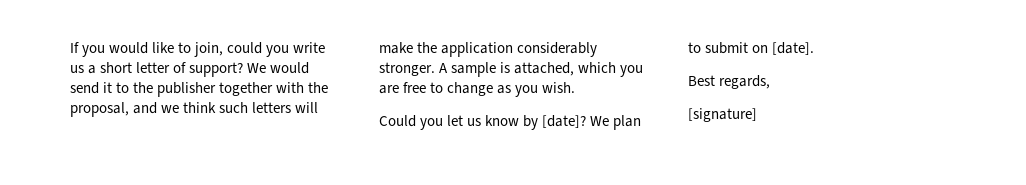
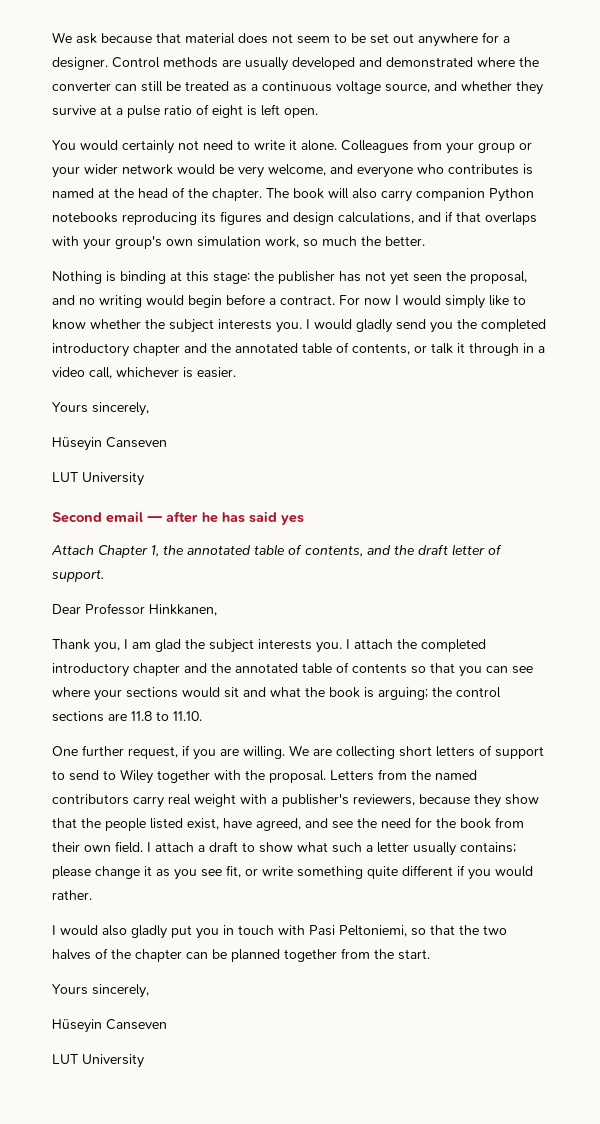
[70,42,326,57] [70,62,310,77] [70,82,329,97] [70,102,319,117] [379,42,598,57] [379,62,644,77] [379,82,576,97] [379,115,642,130] [688,42,815,55] [688,75,771,89] [688,108,757,122] If you would like to join, could you write us a short letter of support? We would send it to the publisher together with the proposal, and we think such letters will make the application considerably stronger. A sample is attached, which you are free to change as you wish. // Could you let us know by [date]? We plan to submit on [date]. // Best regards, // [signature] -> [52,32,510,47] [52,57,539,71] [52,81,543,95] [52,104,318,118] [52,139,532,154] [52,164,533,178] [52,187,534,202] [52,211,537,225] [52,236,425,250] [52,271,527,285] [52,294,526,309] [52,319,546,333] [52,342,545,357] [52,367,236,379] [52,402,149,416] [52,437,167,451] [52,472,144,486] [52,511,304,525] [51,544,502,558] [52,569,104,582] [52,603,217,616] [52,639,486,653] [52,662,533,677] [52,687,501,701] [52,711,202,722] [52,745,544,760] [52,769,477,784] [52,794,539,808] [52,817,524,831] [52,841,516,856] [52,865,533,880] [52,890,92,900] [52,925,507,939] [52,948,430,962] [52,984,149,998] [52,1019,167,1033] [52,1054,144,1068] We ask because that material does not seem to be set out anywhere for a designer. Control methods are usually developed and demonstrated where the converter can still be treated as a continuous voltage source, and whether they survive at a pulse ratio of eight is left open. // You would certainly not need to write it alone. Colleagues from your group or your wider network would be very welcome, and everyone who contributes is named at the head of the chapter. The book will also carry companion Python notebooks reproducing its figures and design calculations, and if that overlaps with your group's own simulation work, so much the better. // Nothing is binding at this stage: the publisher has not yet seen the proposal, and no writing would begin before a contract. For now I would simply like to know whether the subject interests you. I would gladly send you the completed introductory chapter and the annotated table of contents, or talk it through in a video call, whichever is easier. // Yours sincerely, // Hüseyin Canseven // LUT University // Second email — after he has said yes // Attach Chapter 1, the annotated table of contents, and the draft letter of support. // Dear Professor Hinkkanen, // Thank you, I am glad the subject interests you. I attach the completed introductory chapter and the annotated table of contents so that you can see where your sections would sit and what the book is arguing; the control sections are 11.8 to 11.10. // One further request, if you are willing. We are collecting short letters of support to send to Wiley together with the proposal. Letters from the named contributors carry real weight with a publisher's reviewers, because they show that the people listed exist, have agreed, and see the need for the book from their own field. I attach a draft to show what such a letter usually contains; please change it as you see fit, or write something quite different if you would rather. // I would also gladly put you in touch with Pasi Peltoniemi, so that the two halves of the chapter can be planned together from the start. // Yours sincerely, // Hüseyin Canseven // LUT University

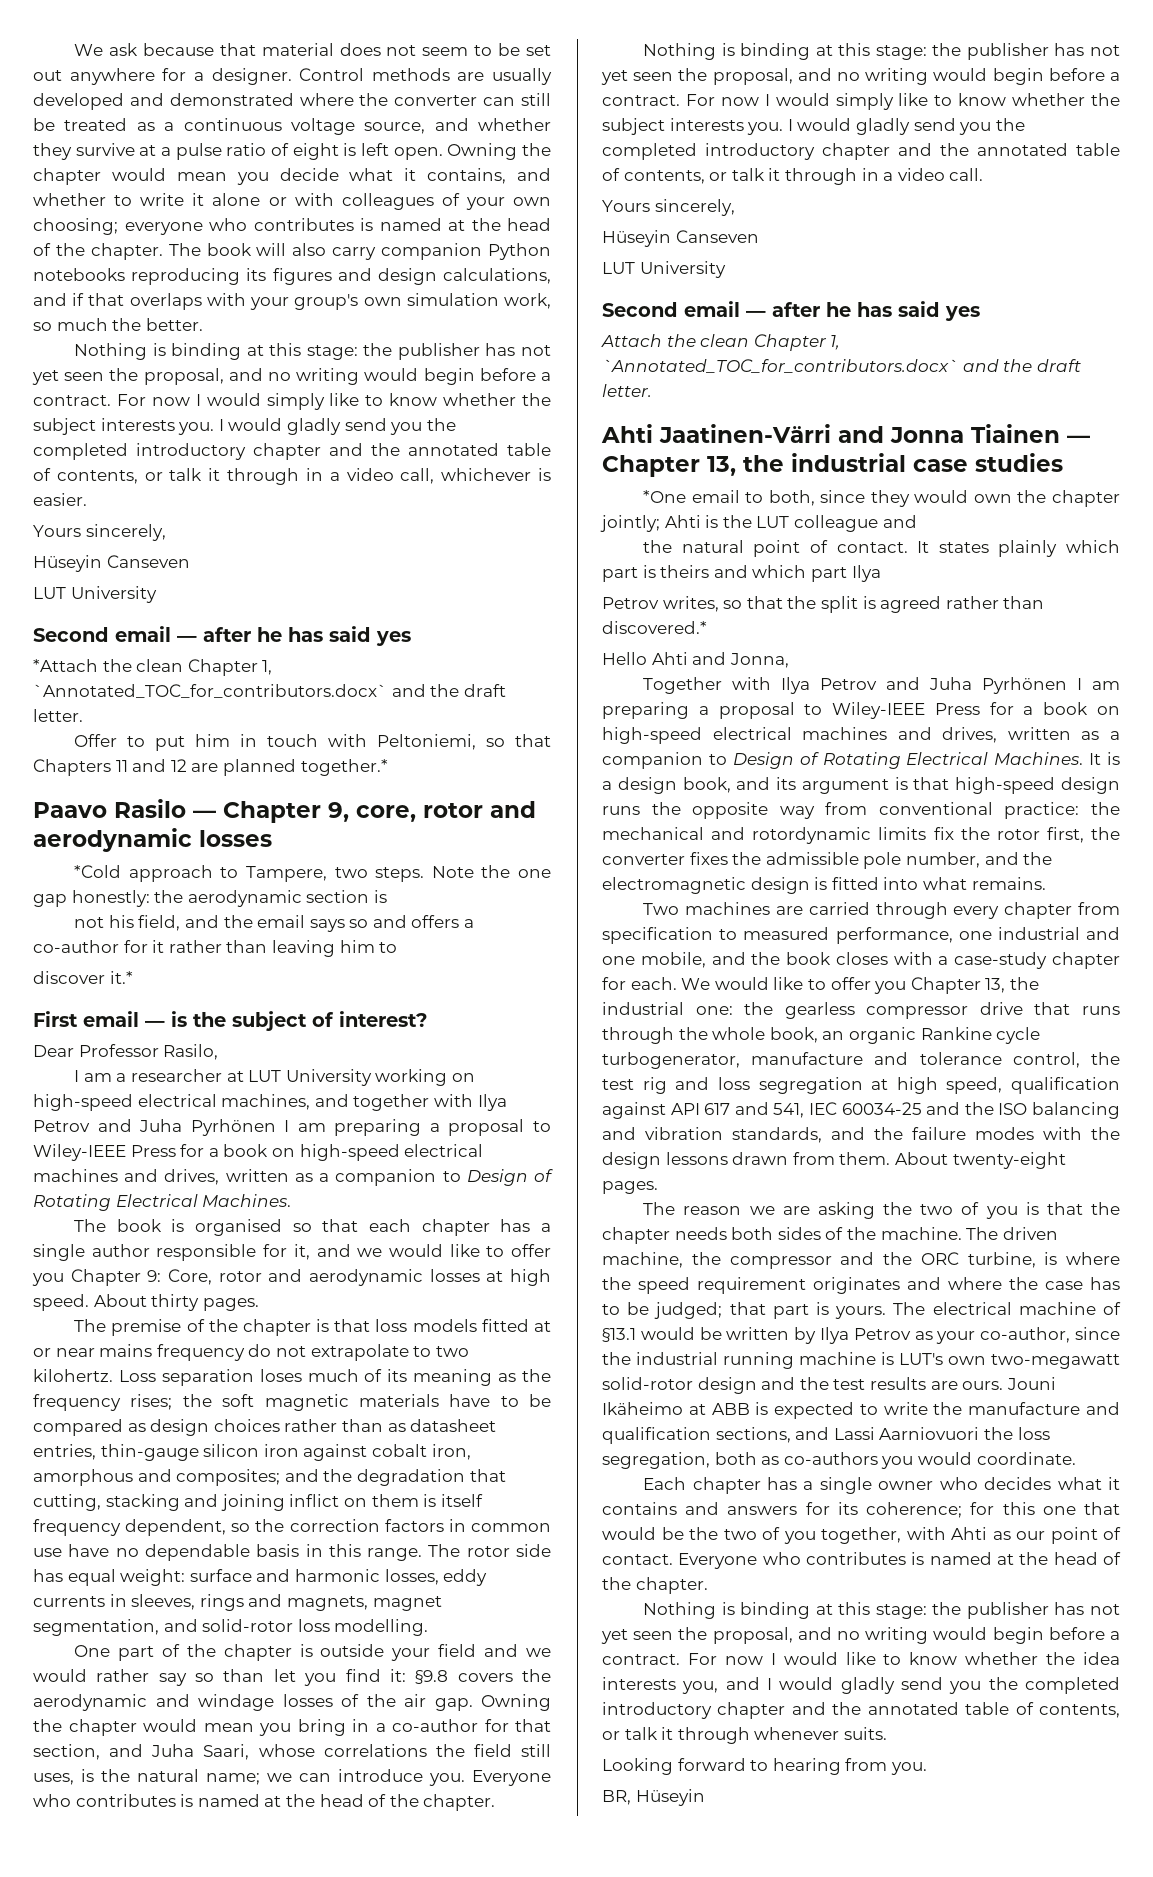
[52,139,532,154] [52,164,353,178] // You would certainly not need to write it alone. Colleagues from your group or your wider network would be very welcome, and -> [447,143,551,160] [33,168,551,185] [33,193,551,210] [33,218,118,235] Owning the chapter would mean you decide what it contains, and whether to write it alone or with colleagues of your own choosing;
[51,544,502,558] [52,569,104,582] [52,603,217,616] [52,639,486,653] [52,662,533,677] [52,687,501,701] [52,711,202,722] [52,745,544,760] [52,769,477,784] [52,794,539,808] [52,817,524,831] [52,841,516,856] [52,865,533,880] [52,890,92,900] [52,925,507,939] [52,948,430,962] [52,984,149,998] [52,1019,167,1033] [52,1054,144,1068] Attach Chapter 1, the annotated table of contents, and the draft letter of support. // Dear Professor Hinkkanen, // Thank you, I am glad the subject interests you. I attach the completed introductory chapter and the annotated table of contents so that you can see where your sections would sit and what the book is arguing; the control sections are 11.8 to 11.10. // One further request, if you are willing. We are collecting short letters of support to send to Wiley together with the proposal. Letters from the named contributors carry real weight with a publisher's reviewers, because they show that the people listed exist, have agreed, and see the need for the book from their own field. I attach a draft to show what such a letter usually contains; please change it as you see fit, or write something quite different if you would rather. // I would also gladly put you in touch with Pasi Peltoniemi, so that the two halves of the chapter can be planned together from the start. // Yours sincerely, // Hüseyin Canseven // LUT University -> [33,659,273,676] [33,684,506,698] [33,709,83,722] [74,734,551,751] [33,759,388,776] [33,799,536,823] [33,828,272,852] [74,865,551,882] [33,890,387,907] [74,915,475,932] [33,940,398,957] [33,971,133,984] [33,1011,427,1031] [33,1044,219,1060] [74,1069,475,1086] [33,1094,507,1111] [33,1119,551,1136] [33,1144,484,1161] [33,1169,553,1186] [33,1194,292,1211] [74,1219,551,1236] [33,1244,551,1261] [32,1269,551,1286] [33,1294,259,1311] [74,1319,551,1336] [33,1344,469,1361] [33,1369,552,1386] [33,1394,551,1411] [33,1419,497,1436] [33,1444,471,1461] [33,1469,506,1486] [33,1494,483,1511] [33,1519,551,1536] [33,1544,551,1561] [33,1569,488,1586] [33,1594,442,1611] [33,1619,429,1636] [74,1644,551,1661] [33,1669,552,1686] [33,1694,551,1711] [33,1719,551,1736] [33,1744,551,1760] [33,1769,551,1786] [33,1794,496,1811] [643,43,1120,60] [601,68,1120,85] [602,93,1120,110] [602,118,1025,135] [602,143,1120,160] [602,168,984,185] [602,199,735,216] [602,230,759,247] [602,261,726,278] [602,301,980,321] [601,334,841,351] [602,359,1081,373] [602,384,652,397] [601,424,1090,443] [602,453,1063,477] [643,490,1120,507] [600,515,917,532] [643,540,1120,557] [602,565,881,582] [602,596,1045,613] [602,621,707,634] [602,652,789,668] [643,677,1120,694] [602,702,1120,719] [602,727,1120,744] [602,752,1120,769] [602,777,1120,794] [602,802,1120,819] [602,827,1120,844] [602,852,1053,869] [602,877,1046,894] [643,902,1120,919] [602,927,1120,944] [602,952,1120,969] [602,977,1039,994] [602,1002,1120,1019] [602,1027,1041,1044] [602,1052,1120,1069] [602,1077,1120,1094] [602,1102,1120,1119] [602,1127,1120,1143] [602,1152,1066,1169] [602,1181,658,1194] [643,1202,1120,1219] [602,1227,1058,1244] [602,1252,1120,1269] [602,1277,1120,1294] [602,1302,1121,1319] [602,1327,1120,1344] [602,1352,1120,1369] [602,1377,1056,1394] [602,1402,1120,1419] [602,1427,1050,1444] [602,1452,1076,1469] [643,1477,1120,1494] [602,1502,1120,1518] [602,1527,1121,1544] [602,1552,1121,1569] [602,1577,708,1594] [643,1602,1120,1619] [601,1627,1120,1644] [602,1652,1120,1665] [602,1677,1120,1694] [602,1702,1120,1719] [602,1727,887,1744] [602,1758,927,1775] [602,1789,705,1806] *Attach the clean Chapter 1, `Annotated_TOC_for_contributors.docx` and the draft letter. // Offer to put him in touch with Peltoniemi, so that Chapters 11 and 12 are planned together.* // Paavo Rasilo — Chapter 9, core, rotor and aerodynamic losses // *Cold approach to Tampere, two steps. Note the one gap honestly: the aerodynamic section is // not his field, and the email says so and offers a co-author for it rather than leaving him to // discover it.* // First email — is the subject of interest? // Dear Professor Rasilo, // I am a researcher at LUT University working on high-speed electrical machines, and together with Ilya Petrov and Juha Pyrhönen I am preparing a proposal to Wiley-IEEE Press for a book on high-speed electrical machines and drives, written as a companion to Design of Rotating Electrical Machines. // The book is organised so that each chapter has a single author responsible for it, and we would like to offer you Chapter 9: Core, rotor and aerodynamic losses at high speed. About thirty pages. // The premise of the chapter is that loss models fitted at or near mains frequency do not extrapolate to two kilohertz. Loss separation loses much of its meaning as the frequency rises; the soft magnetic materials have to be compared as design choices rather than as datasheet entries, thin-gauge silicon iron against cobalt iron, amorphous and composites; and the degradation that cutting, stacking and joining inflict on them is itself frequency dependent, so the correction factors in common use have no dependable basis in this range. The rotor side has equal weight: surface and harmonic losses, eddy currents in sleeves, rings and magnets, magnet segmentation, and solid-rotor loss modelling. // One part of the chapter is outside your field and we would rather say so than let you find it: §9.8 covers the aerodynamic and windage losses of the air gap. Owning the chapter would mean you bring in a co-author for that section, and Juha Saari, whose correlations the field still uses, is the natural name; we can introduce you. Everyone who contributes is named at the head of the chapter. // Nothing is binding at this stage: the publisher has not yet seen the proposal, and no writing would begin before a contract. For now I would simply like to know whether the subject interests you. I would gladly send you the completed introductory chapter and the annotated table of contents, or talk it through in a video call. // Yours sincerely, // Hüseyin Canseven // LUT University // Second email — after he has said yes // Attach the clean Chapter 1, `Annotated_TOC_for_contributors.docx` and the draft letter. // Ahti Jaatinen-Värri and Jonna Tiainen — Chapter 13, the industrial case studies // *One email to both, since they would own the chapter jointly; Ahti is the LUT colleague and // the natural point of contact. It states plainly which part is theirs and which part Ilya // Petrov writes, so that the split is agreed rather than discovered.* // Hello Ahti and Jonna, // Together with Ilya Petrov and Juha Pyrhönen I am preparing a proposal to Wiley-IEEE Press for a book on high-speed electrical machines and drives, written as a companion to Design of Rotating Electrical Machines. It is a design book, and its argument is that high-speed design runs the opposite way from conventional practice: the mechanical and rotordynamic limits fix the rotor first, the converter fixes the admissible pole number, and the electromagnetic design is fitted into what remains. // Two machines are carried through every chapter from specification to measured performance, one industrial and one mobile, and the book closes with a case-study chapter for each. We would like to offer you Chapter 13, the industrial one: the gearless compressor drive that runs through the whole book, an organic Rankine cycle turbogenerator, manufacture and tolerance control, the test rig and loss segregation at high speed, qualification against API 617 and 541, IEC 60034-25 and the ISO balancing and vibration standards, and the failure modes with the design lessons drawn from them. About twenty-eight pages. // The reason we are asking the two of you is that the chapter needs both sides of the machine. The driven machine, the compressor and the ORC turbine, is where the speed requirement originates and where the case has to be judged; that part is yours. The electrical machine of §13.1 would be written by Ilya Petrov as your co-author, since the industrial running machine is LUT's own two-megawatt solid-rotor design and the test results are ours. Jouni Ikäheimo at ABB is expected to write the manufacture and qualification sections, and Lassi Aarniovuori the loss segregation, both as co-authors you would coordinate. // Each chapter has a single owner who decides what it contains and answers for its coherence; for this one that would be the two of you together, with Ahti as our point of contact. Everyone who contributes is named at the head of the chapter. // Nothing is binding at this stage: the publisher has not yet seen the proposal, and no writing would begin before a contract. For now I would like to know whether the idea interests you, and I would gladly send you the completed introductory chapter and the annotated table of contents, or talk it through whenever suits. // Looking forward to hearing from you. // BR, Hüseyin

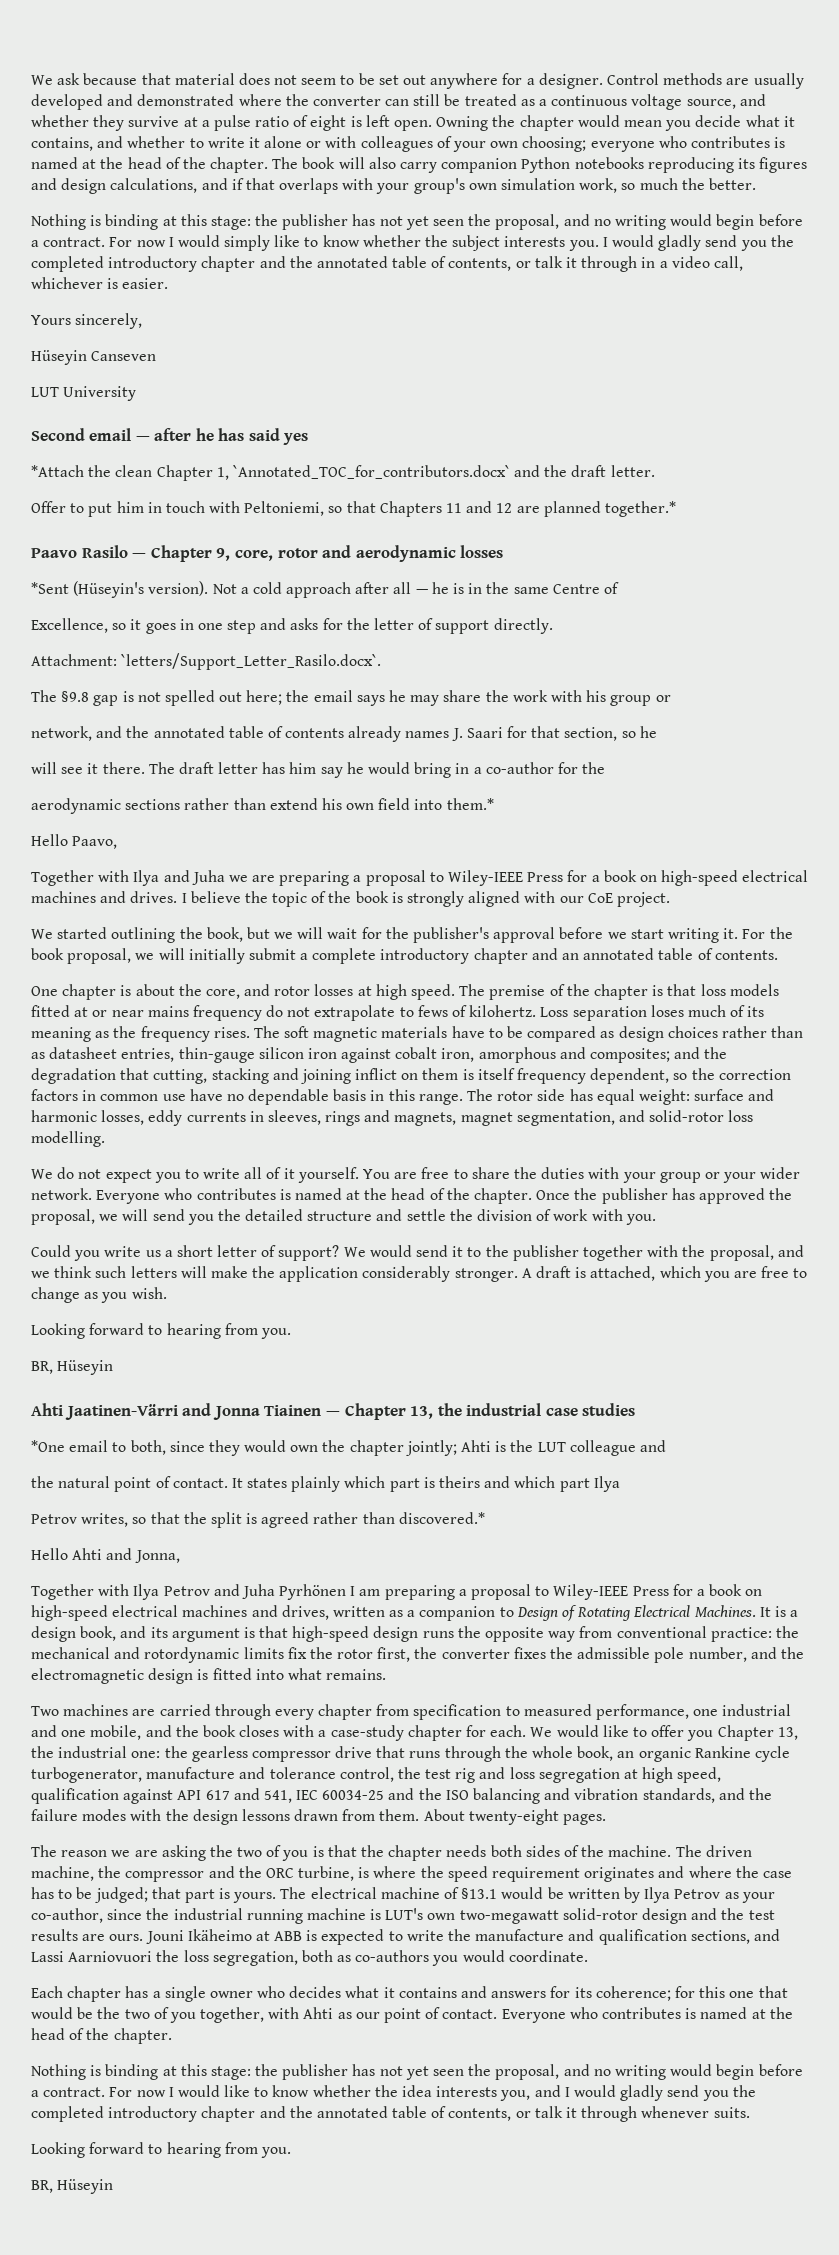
[74,865,551,882] [33,890,387,907] [74,915,475,932] [33,940,398,957] [33,971,133,984] [33,1011,427,1031] [33,1044,219,1060] [74,1069,475,1086] [33,1094,507,1111] [33,1119,326,1136] *Cold approach to Tampere, two steps. Note the one gap honestly: the aerodynamic section is // not his field, and the email says so and offers a co-author for it rather than leaving him to // discover it.* // First email — is the subject of interest? // Dear Professor Rasilo, // I am a researcher at LUT University working on high-speed electrical machines, and together with Ilya Petrov and Juha Pyrhönen I am -> [31,581,619,598] [31,618,553,634] [31,653,382,670] [31,690,671,706] [31,726,657,742] [31,762,606,778] [31,798,494,814] [31,834,118,849] [31,870,276,886] *Sent (Hüseyin's version). Not a cold approach after all — he is in the same Centre of // Excellence, so it goes in one step and asks for the letter of support directly. // Attachment: `letters/Support_Letter_Rasilo.docx`. // The §9.8 gap is not spelled out here; the email says he may share the work with his group or // network, and the annotated table of contents already names J. Saari for that section, so he // will see it there. The draft letter has him say he would bring in a co-author for the // aerodynamic sections rather than extend his own field into them.* // Hello Paavo, // Together with Ilya and Juha we are
[164,1169,553,1186] [33,1194,292,1211] [74,1219,551,1236] [33,1244,551,1261] [32,1269,423,1286] drives, written as a companion to Design of Rotating Electrical Machines. // The book is organised so that each chapter has a single author responsible for it, and we would like to offer you Chapter 9: Core, rotor and aerodynamic -> [130,891,670,907] [31,927,793,943] [31,948,778,964] [31,984,311,1000] drives. I believe the topic of the book is strongly aligned with our CoE project. // We started outlining the book, but we will wait for the publisher's approval before we start writing it. For the book proposal, we will initially submit a complete introductory chapter and an annotated table of contents. // One chapter is about the core, and rotor
[93,1294,259,1311] About thirty pages. // -> (456, 992) none
[435,1346,469,1357] two -> [417,1005,468,1017] fews of
[130,1394,212,1410] rises; the -> [213,1026,280,1038] rises. The
[74,1644,551,1661] [33,1669,552,1686] [33,1694,551,1711] [33,1719,551,1736] [33,1744,551,1760] [33,1769,465,1786] One part of the chapter is outside your field and we would rather say so than let you find it: §9.8 covers the aerodynamic and windage losses of the air gap. Owning the chapter would mean you bring in a co-author for that section, and Juha Saari, whose correlations the field still uses, is the natural name; we can introduce you. -> [31,1167,801,1183] [31,1188,92,1200] We do not expect you to write all of it yourself. You are free to share the duties with your group or your wider network.
[643,43,1120,60] [601,68,1120,85] [602,93,1120,110] [602,118,1025,135] [602,143,1120,160] [602,168,984,185] [602,199,735,216] [602,230,759,247] [602,261,726,278] [602,301,980,321] [601,334,841,351] [602,359,1081,373] [602,384,652,397] // Nothing is binding at this stage: the publisher has not yet seen the proposal, and no writing would begin before a contract. For now I would simply like to know whether the subject interests you. I would gladly send you the completed introductory chapter and the annotated table of contents, or talk it through in a video call. // Yours sincerely, // Hüseyin Canseven // LUT University // Second email — after he has said yes // Attach the clean Chapter 1, `Annotated_TOC_for_contributors.docx` and the draft letter. -> [536,1188,793,1204] [31,1209,656,1225] [31,1245,804,1261] [31,1266,808,1282] [31,1287,167,1303] [31,1323,291,1339] [31,1360,114,1375] Once the publisher has approved the proposal, we will send you the detailed structure and settle the division of work with you. // Could you write us a short letter of support? We would send it to the publisher together with the proposal, and we think such letters will make the application considerably stronger. A draft is attached, which you are free to change as you wish. // Looking forward to hearing from you. // BR, Hüseyin

